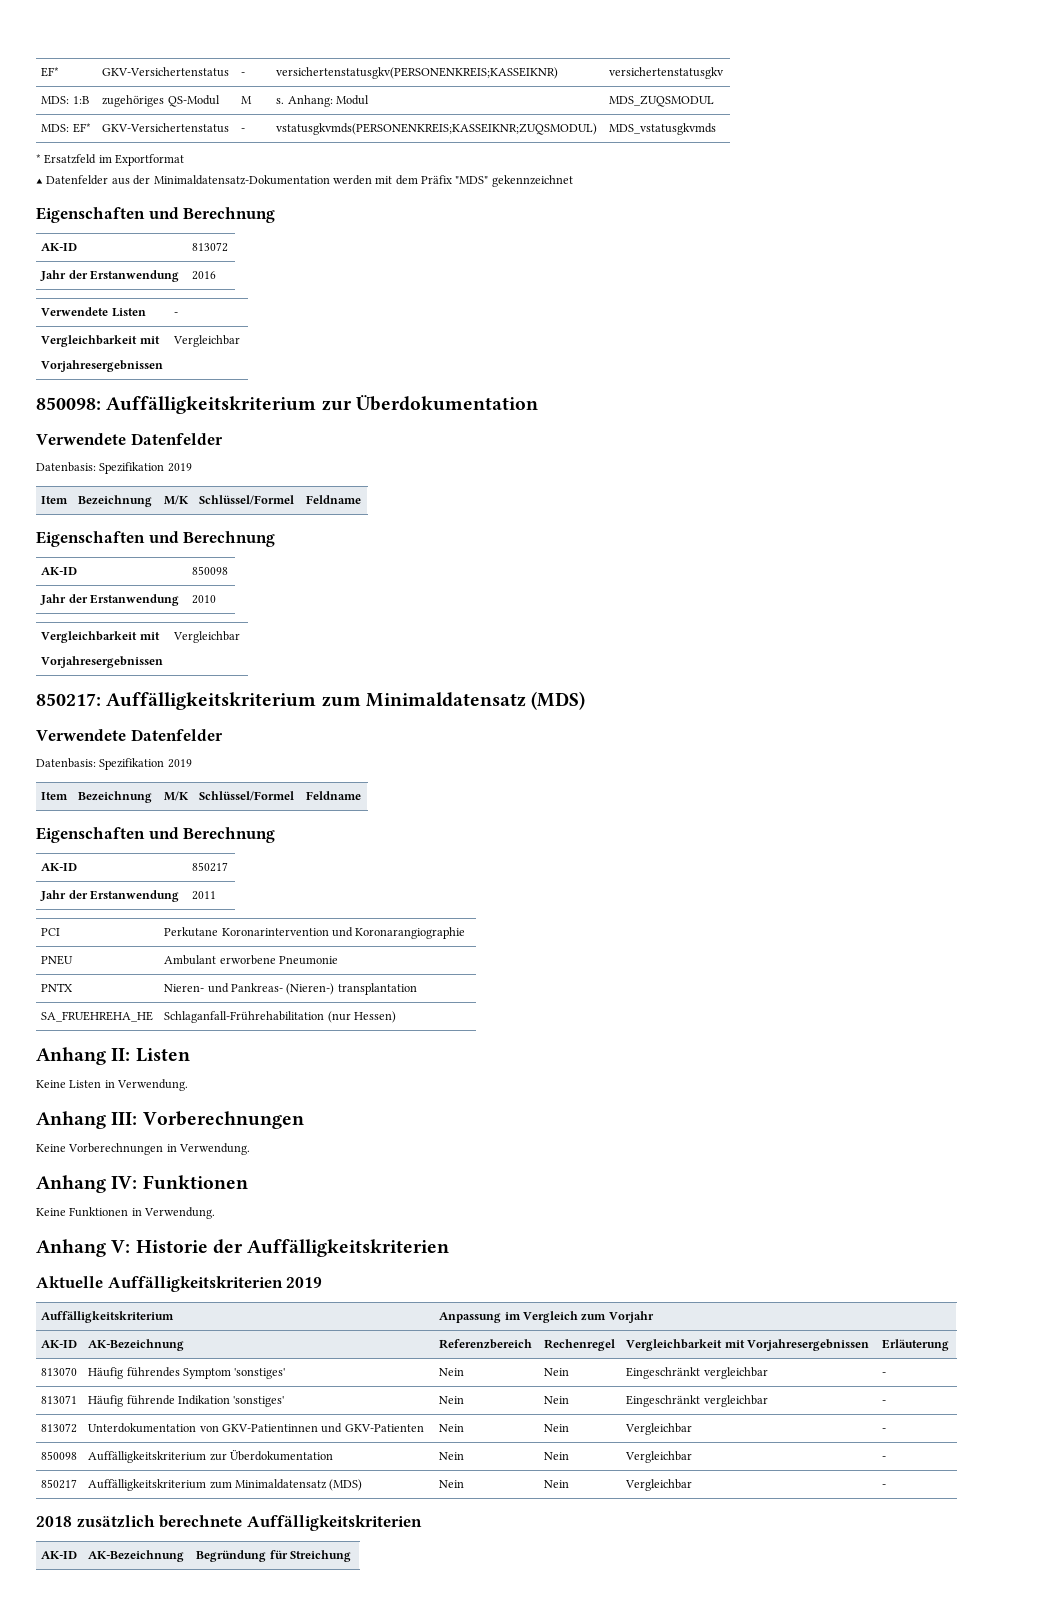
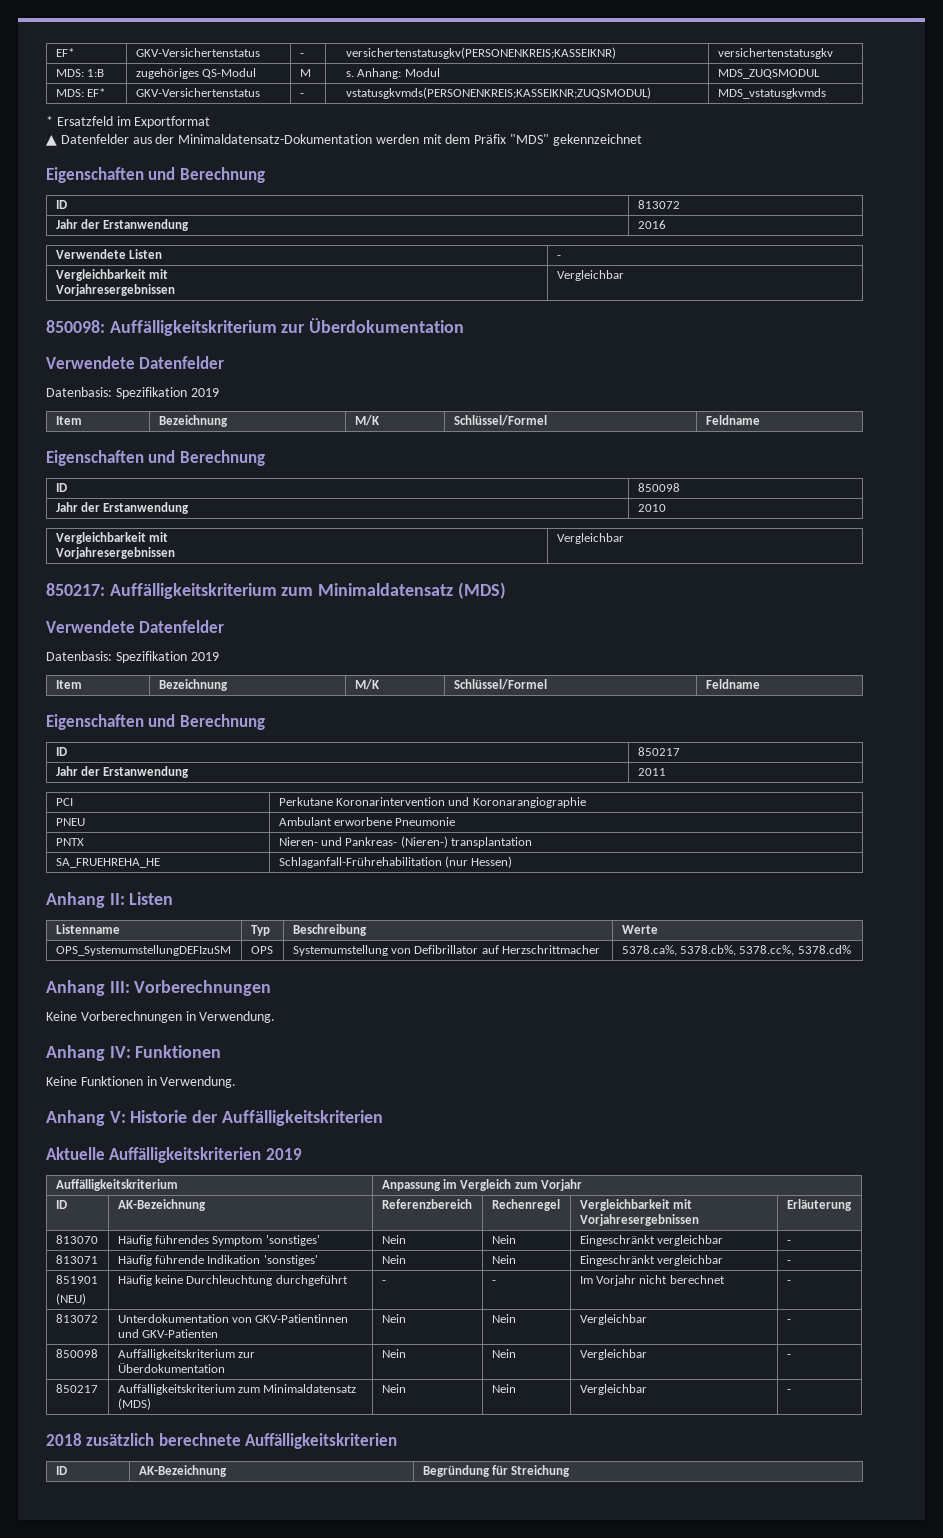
[41,243,78,251] AK-ID -> [55,200,67,209] ID
[41,567,78,575] AK-ID -> [55,483,67,492] ID
[41,863,78,871] AK-ID -> [55,747,67,756] ID
[36,1079,189,1091] // Keine Listen in Verwendung. -> [55,924,120,934] [250,925,270,936] [292,924,367,936] [621,925,658,934] [55,945,231,956] [250,946,273,954] [292,945,601,956] [621,945,851,956] // Listenname | Typ | Beschreibung | Werte // OPS_SystemumstellungDEFIzuSM | OPS | Systemumstellung von Defibrillator auf Herzschrittmacher | 5378.ca%, 5378.cb%, 5378.cc%, 5378.cd%
[41,1340,78,1348] AK-ID -> [55,1200,67,1209] ID
(887, 1402) none -> [55,1275,98,1284] [55,1293,86,1305] [117,1275,348,1286] [381,1280,386,1284] [491,1280,496,1284] [579,1275,725,1286] [786,1280,791,1284] // 851901 // (NEU) | Häufig keine Durchleuchtung durchgeführt | - | - | Im Vorjahr nicht berechnet | -
[41,1551,78,1559] AK-ID -> [55,1466,67,1475] ID

